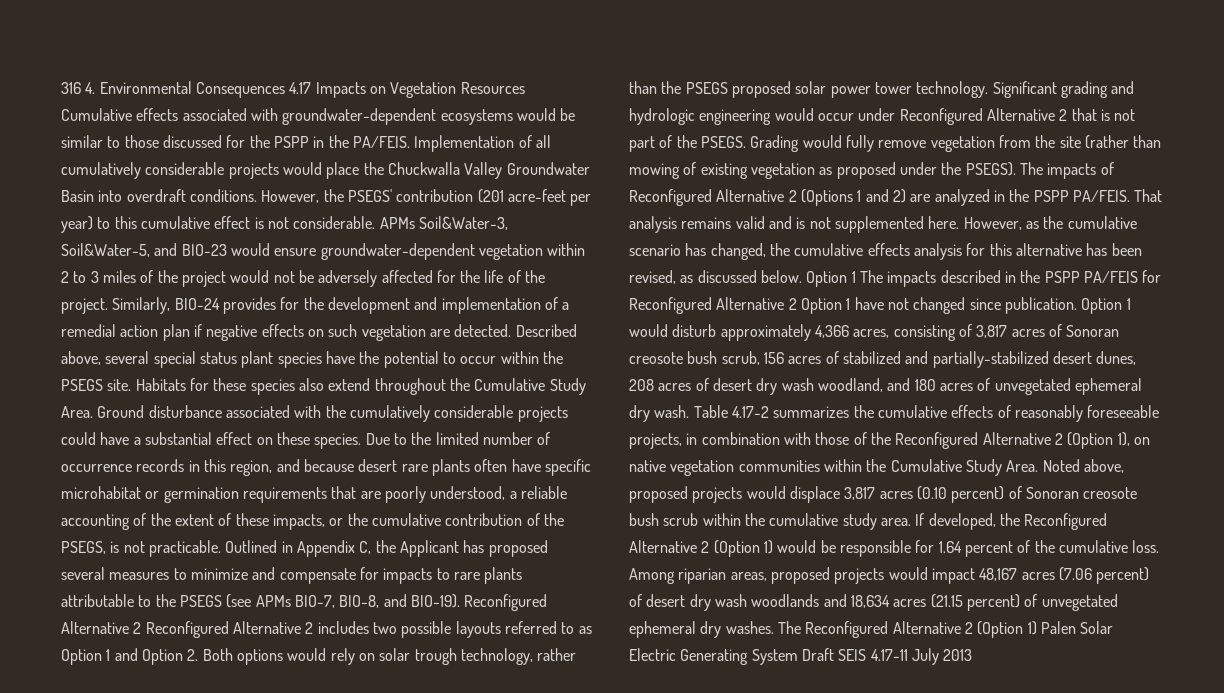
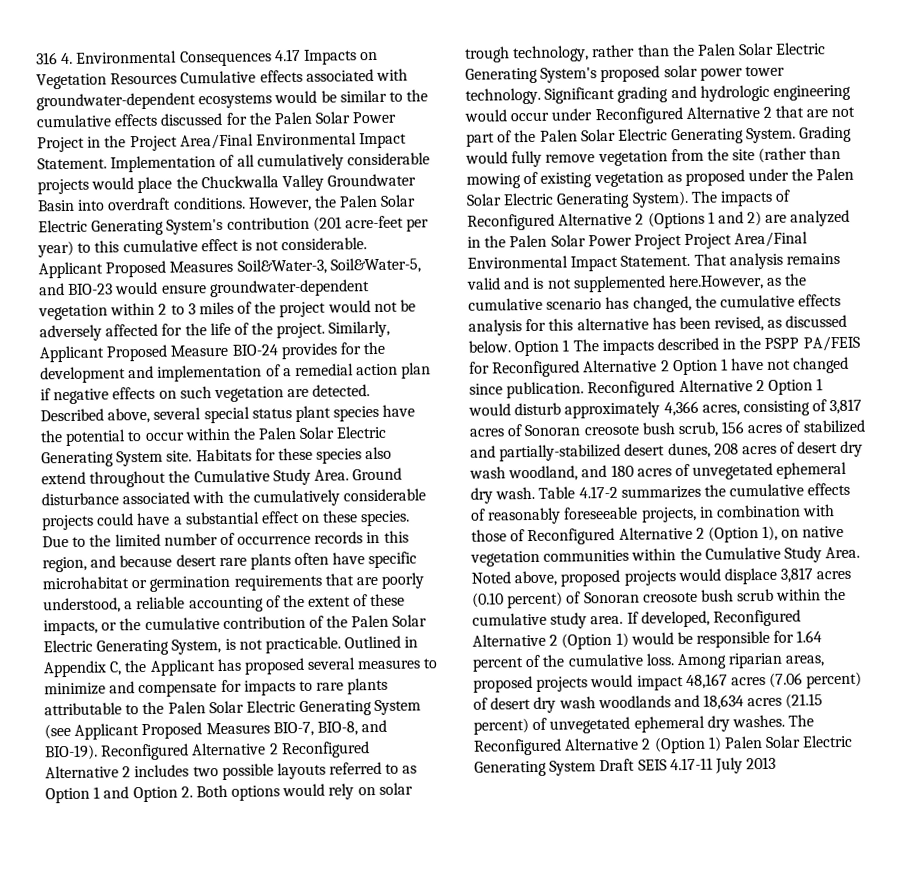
[124,135,410,148] those discussed for the PSPP in the PA/FEIS. -> [406,89,429,102] [36,111,397,128] [37,132,408,153] [37,157,107,170] the cumulative effects discussed for the Palen Solar Power Project in the Project Area/Final Environmental Impact Statement.
[347,189,392,202] PSEGS' -> [339,194,417,208] [38,218,224,236] Palen Solar Electric Generating System's
[379,217,415,229] APMs -> [38,260,234,279] Applicant Proposed Measures
(171, 305) none -> [39,344,229,363] Applicant Proposed Measure
[61,379,103,391] PSEGS -> [258,425,388,440] [41,450,164,468] Palen Solar Electric Generating System
[61,541,106,554] PSEGS, -> [351,614,428,628] [43,639,222,656] Palen Solar Electric Generating System,
[179,594,291,608] PSEGS (see APMs -> [167,699,422,717] [44,722,270,740] Palen Solar Electric Generating System (see Applicant Proposed Measures
[685,82,728,94] PSEGS -> [696,42,827,56] [465,67,598,84] Palen Solar Electric Generating System's
[1100,109,1110,121] is -> [806,109,829,118] are
[700,136,746,148] PSEGS. -> [539,127,797,145] Palen Solar Electric Generating System.
[965,162,1016,176] PSEGS). -> [816,167,855,181] [466,190,689,209] Palen Solar Electric Generating System).
[1033,190,1130,202] PSPP PA/FEIS. -> [509,231,809,250] [467,254,691,272] Palen Solar Power Project Project Area/Final Environmental Impact Statement.
[928,216,1022,230] here. However, -> [667,273,764,291] here.However,
(1077, 305) none -> [587,379,765,398] Reconfigured Alternative 2
[870,432,891,445] the -> (526, 535) none
[999,513,1020,526] the -> (710, 619) none

